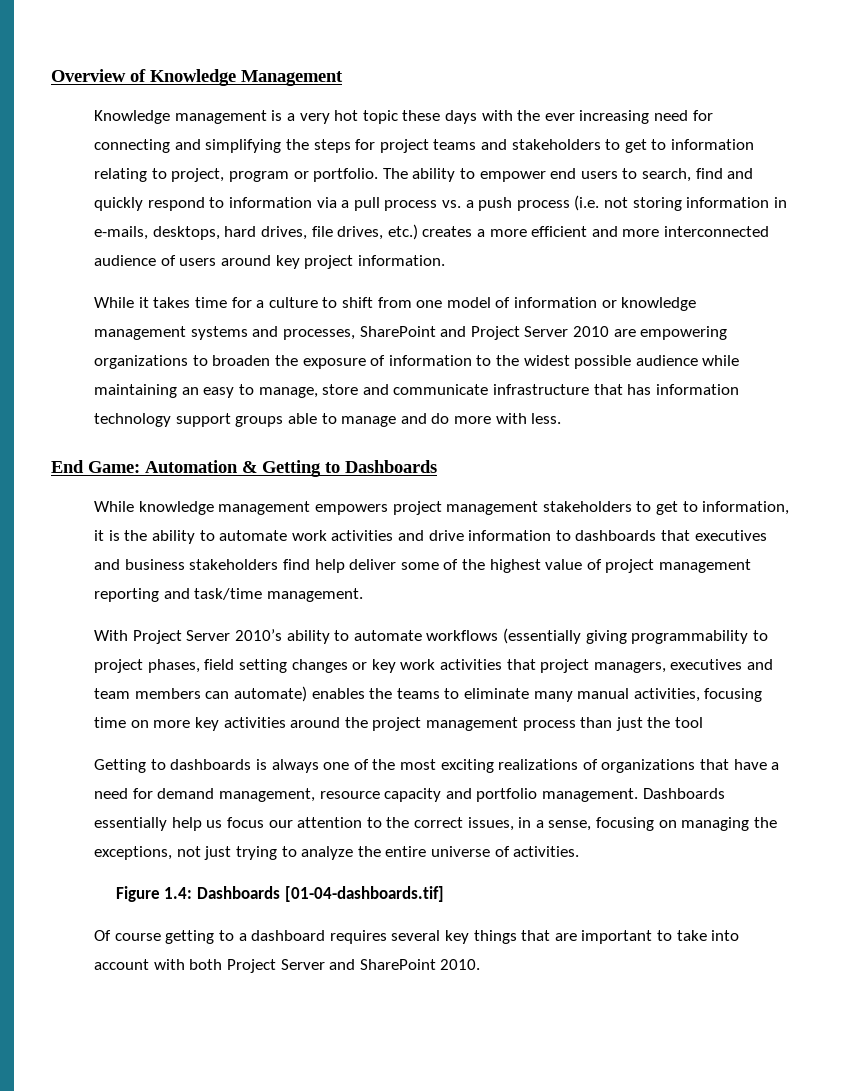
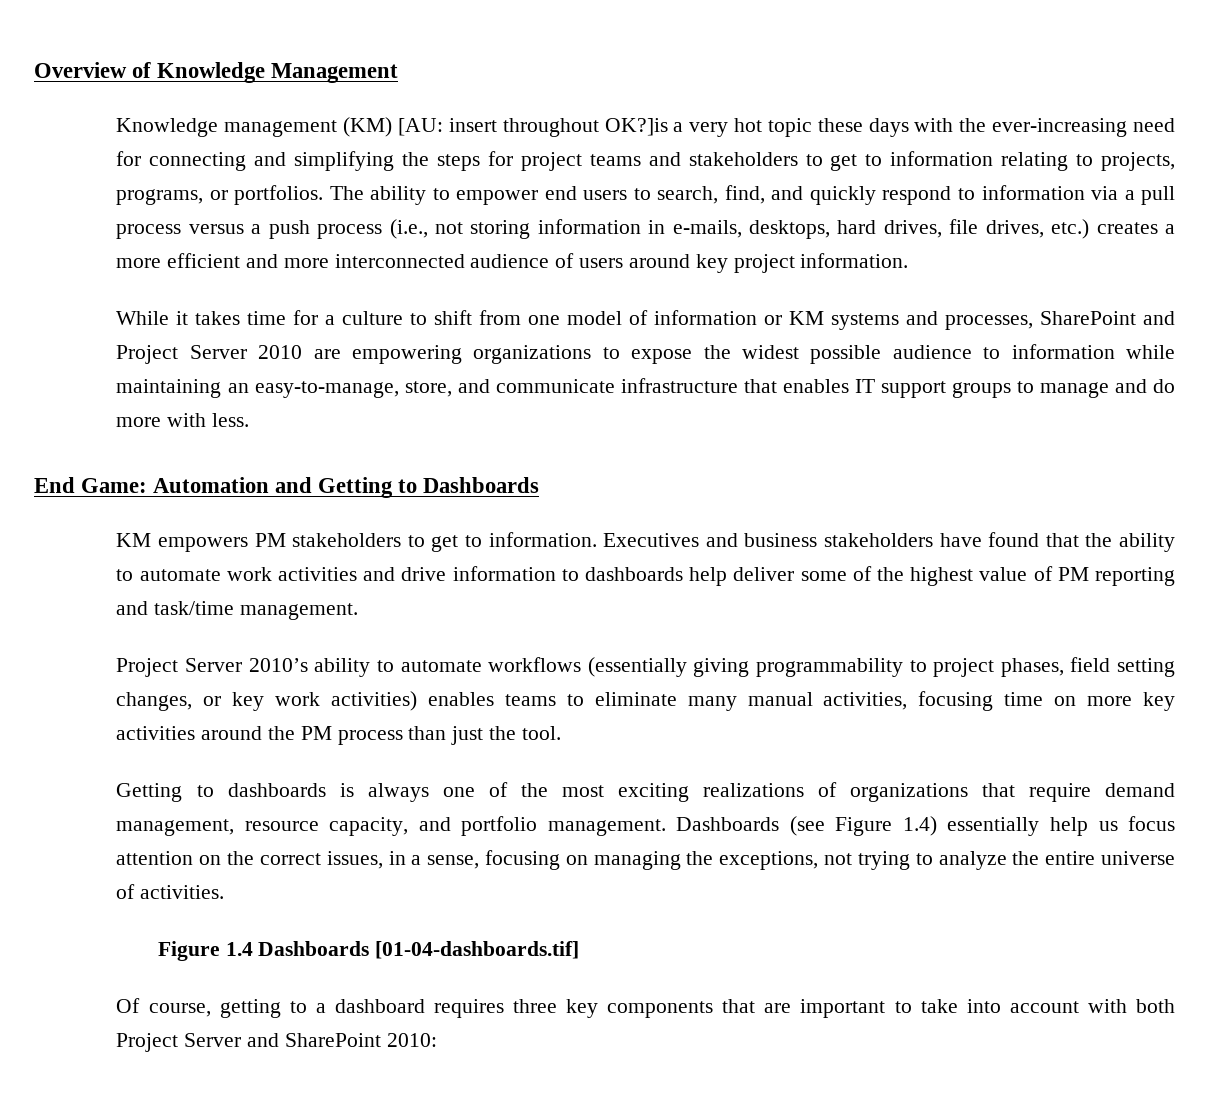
[271,110,283,121] is -> [343,117,668,137] (KM) [AU: insert throughout OK?]is
[544,110,650,124] ever increasing -> [992,118,1128,137] ever-increasing
[171,168,379,182] project, program or portfolio. -> [1101,152,1175,171] [116,185,324,205] projects, programs, or portfolios.
[695,168,723,179] find -> [724,185,765,204] find,
[441,200,461,208] vs. -> [188,224,244,234] versus
[574,195,600,211] (i.e. -> [389,219,428,239] (i.e.,
[621,297,697,311] [94,326,187,340] knowledge management -> [789,311,825,325] KM
[212,355,492,369] broaden the exposure of information to -> [631,349,693,364] expose
(698, 360) none -> [983,344,1115,359] to information
[203,384,359,398] easy to manage, store -> [254,381,452,398] easy-to-manage, store,
[627,384,739,395] [94,413,172,427] has information technology -> [782,379,875,393] enables IT
[288,413,318,424] able -> (1011, 390) none
[242,461,257,473] & -> [275,477,313,493] and
[94,501,790,515] [94,530,120,541] While knowledge management empowers project management stakeholders to get to information, it is -> [116,532,1079,552] KM empowers PM stakeholders to get to information. Executives and business stakeholders have found that
[660,530,767,541] [94,559,311,570] that executives and business stakeholders find -> (684, 574) none
[605,559,751,573] project management -> [1057,567,1089,581] PM
[94,630,129,641] With -> (359, 611) none
[291,659,348,673] changes -> [116,692,193,711] changes,
[439,659,773,673] [94,686,393,702] activities that project managers, executives and team members can automate) enables the -> [331,691,495,711] activities) enables
[372,717,518,731] project management -> [300,726,332,740] PM
[674,717,703,728] tool -> [521,726,561,740] tool.
[733,759,780,770] [94,788,153,799] have a need for -> [1028,783,1091,802] require
[384,788,442,802] capacity -> [329,817,409,836] capacity,
(725, 793) none -> [789,816,937,836] (see Figure 1.4)
[268,817,382,828] our attention to -> [116,851,222,865] attention on
[204,846,232,860] just -> (853, 859) none
[164,887,193,899] 1.4: -> [225,942,253,956] 1.4
[114,933,161,941] course -> [148,1003,211,1017] course,
[391,930,517,944] several key things -> [513,999,714,1018] three key components
[440,959,481,970] 2010. -> [386,1033,437,1047] 2010:

